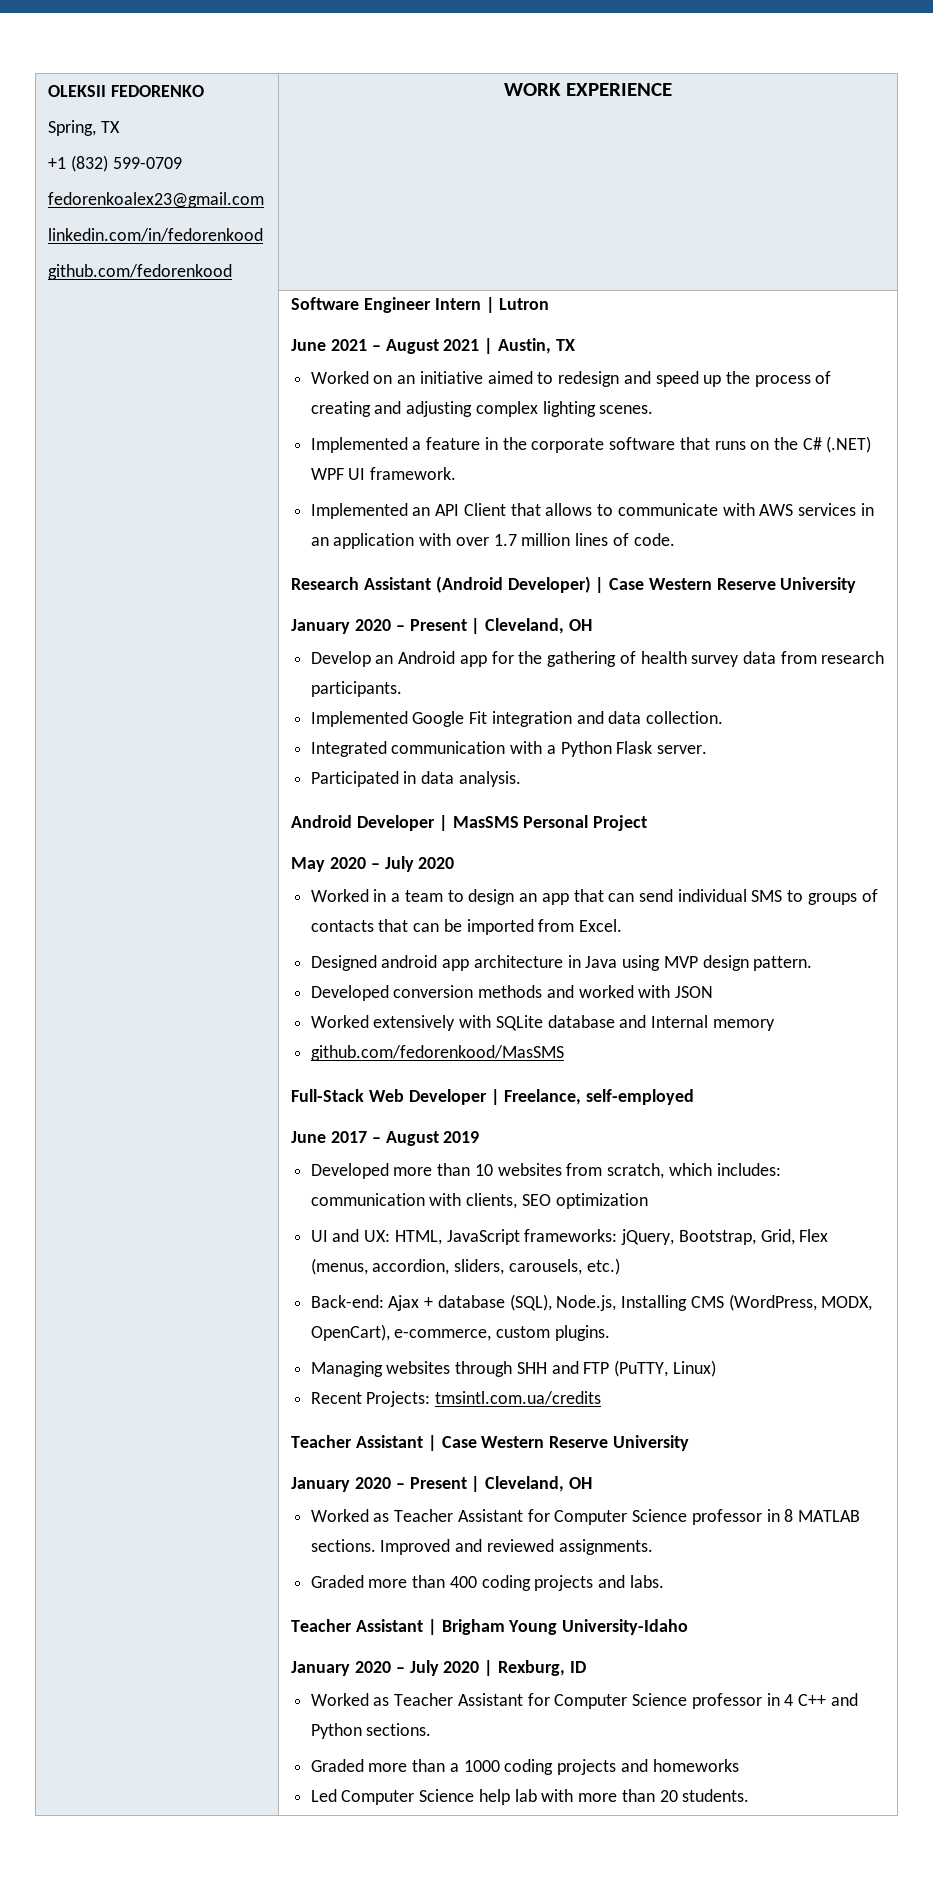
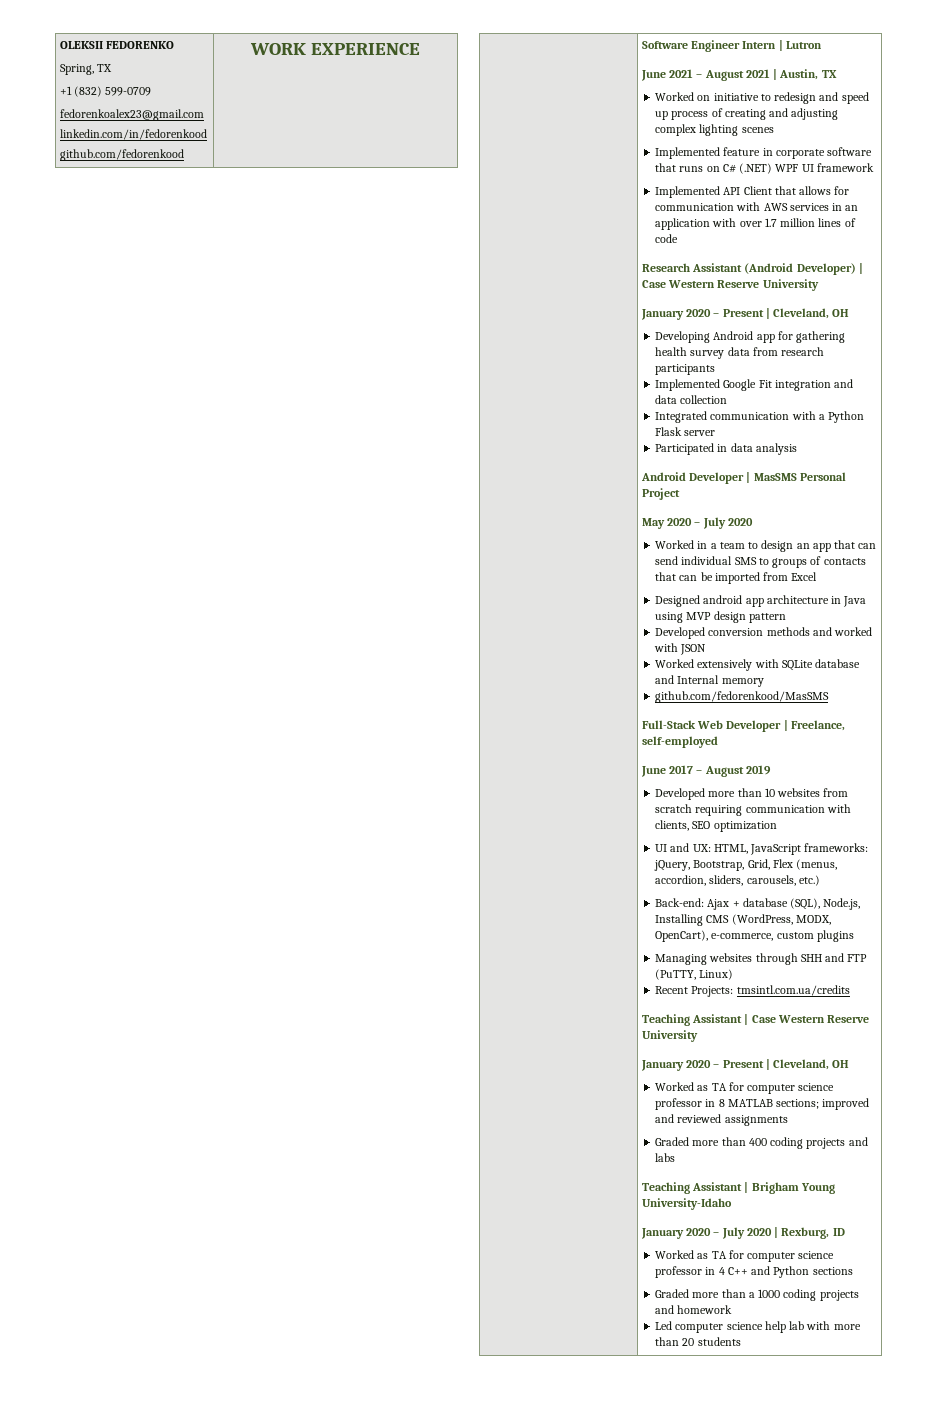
[397,371,533,384] an initiative aimed -> [713,93,759,101] initiative
[725,371,750,384] the -> (669, 115) none
[599,405,654,414] [310,437,422,453] scenes. // Implemented a -> [741,127,774,133] [655,147,721,159] scenes // Implemented
[502,437,527,450] the -> (773, 152) none
[773,437,798,450] the -> (720, 169) none
[370,467,457,480] [310,503,431,519] framework. // Implemented an -> [816,163,874,172] [655,186,721,198] framework // Implemented
[597,503,718,516] to communicate -> [834,186,850,195] [655,203,735,211] for communication
[633,533,675,546] code. -> [655,234,679,243] code
[310,651,394,667] Develop an -> [655,331,711,343] Developing
[518,651,636,667] the gathering of -> [796,331,846,343] gathering
[310,681,402,697] participants. -> [655,364,716,375] participants
[646,711,724,724] collection. -> [680,395,728,404] collection
[657,745,708,754] server. -> [684,430,716,436] server
[458,771,521,787] analysis. -> [755,443,797,455] analysis
[579,919,623,932] Excel. -> [791,572,818,581] Excel
[753,956,813,971] pattern. -> [748,613,786,623] pattern
[607,1163,781,1179] scratch, which includes: -> [655,804,743,816] scratch requiring
[554,1325,610,1341] plugins. -> [816,930,854,942] plugins
[291,1435,353,1448] Teacher -> [642,1014,691,1026] Teaching
[394,1509,688,1525] Teacher Assistant for Computer Science -> [711,1082,835,1094] TA for computer science
[310,1539,451,1555] sections. Improved -> [776,1098,870,1110] sections; improved
[558,1539,653,1555] assignments. -> [724,1115,788,1126] assignments
[629,1575,664,1588] [291,1619,353,1632] labs. // Teacher -> [655,1153,676,1162] [642,1182,691,1194] labs // Teaching
[394,1693,688,1709] Teacher Assistant for Computer Science -> [711,1250,835,1262] TA for computer science
[366,1723,432,1736] sections. -> [812,1267,853,1275] sections
[652,1759,739,1772] homeworks -> [677,1305,733,1314] homework
[341,1789,475,1805] Computer Science -> [675,1322,763,1333] computer science
[682,1789,750,1802] students. -> [697,1337,741,1346] students

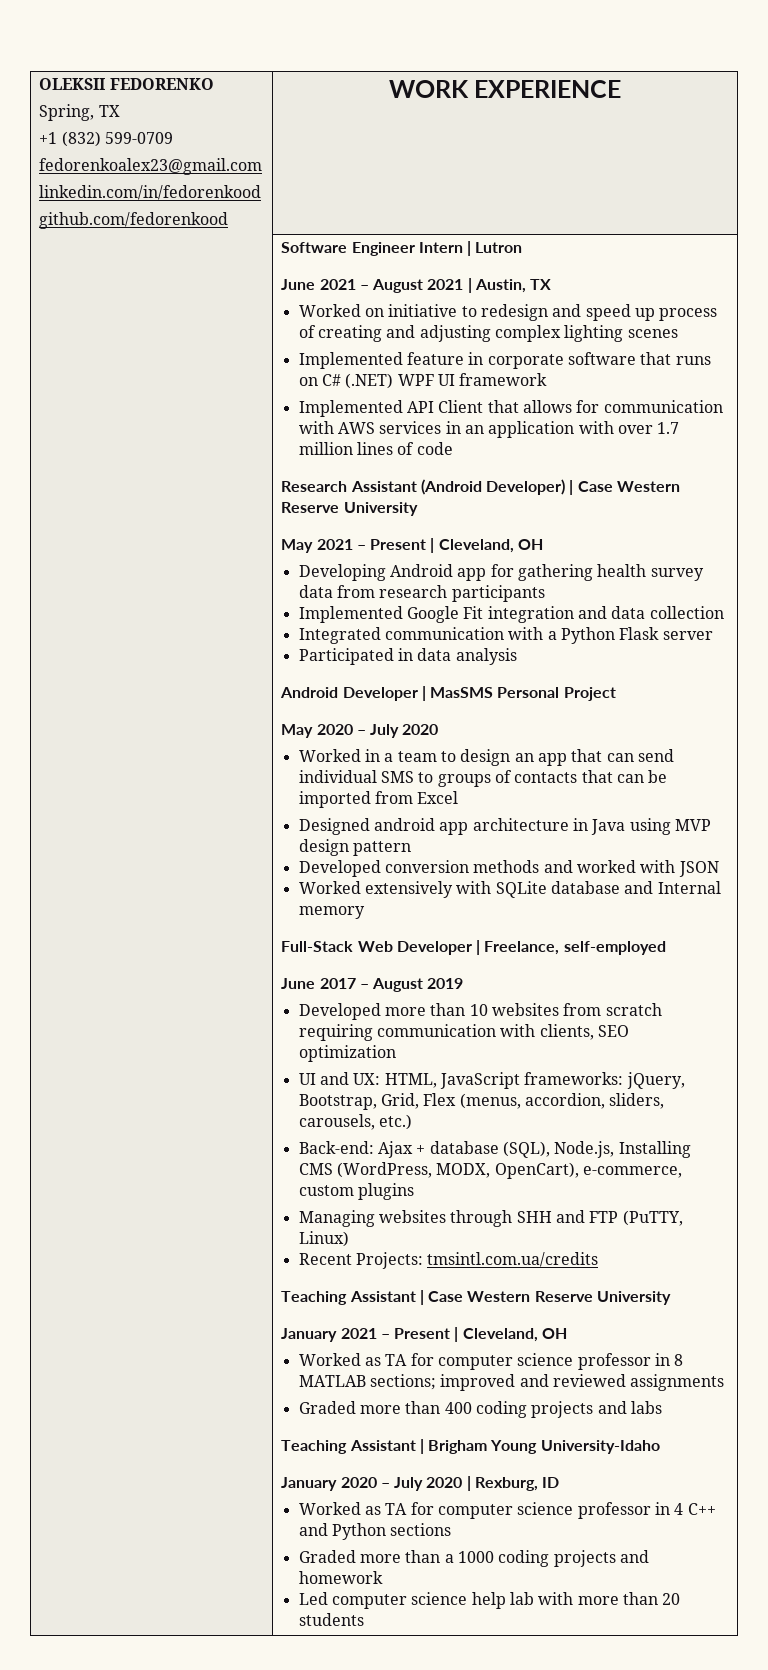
[641,309,712,320] January 2020 -> [281,539,353,553] May 2021
[655,691,830,703] // github.com/fedorenkood/MasSMS -> (365, 912) none
[686,1060,712,1068] 2020 -> [340,1328,377,1339] 2021

